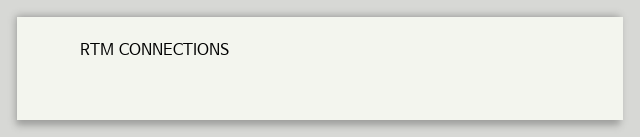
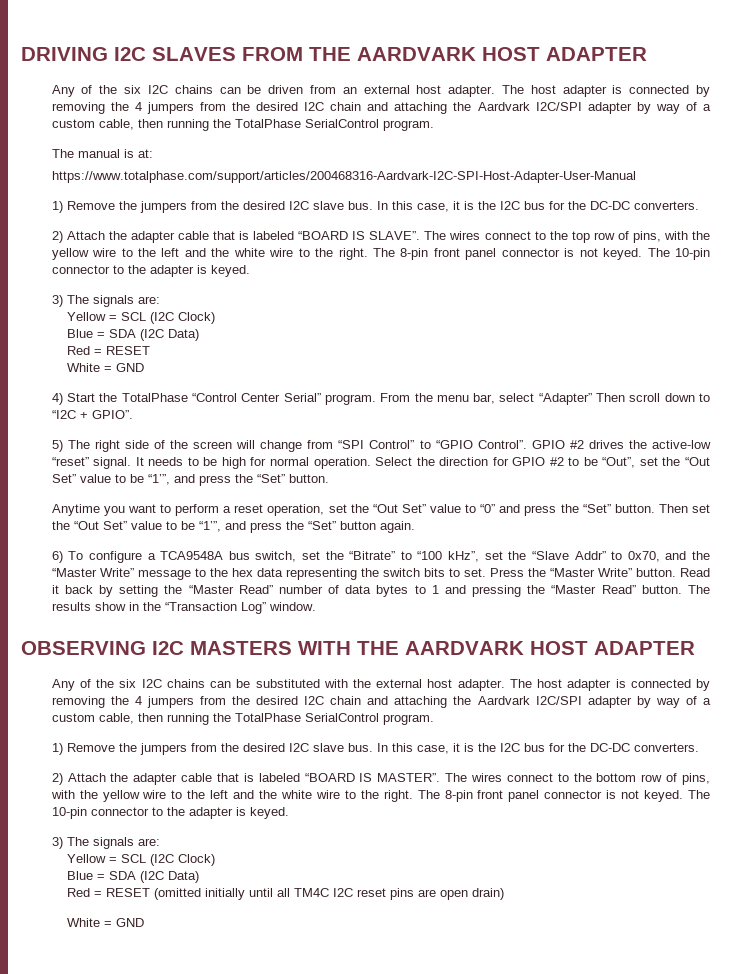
[80,43,229,55] RTM CONNECTIONS -> [21,47,647,61] [51,85,710,97] [51,102,712,114] [51,119,434,131] [51,149,153,158] [51,171,636,183] [51,201,699,213] [51,231,710,243] [51,248,710,260] [51,265,250,277] [51,295,160,307] [67,312,216,324] [67,329,200,341] [67,346,151,355] [67,363,145,372] [51,393,710,405] [51,410,133,419] [51,440,711,452] [51,457,710,469] [51,474,329,486] [51,504,711,516] [51,521,415,533] [51,551,710,563] [51,568,710,580] [51,585,711,597] [51,602,316,614] [21,641,695,655] [51,679,711,691] [51,696,712,708] [51,713,434,725] [51,743,699,755] [51,773,710,785] [50,790,710,802] [51,807,289,819] [51,837,160,849] [67,854,216,866] [67,871,200,883] [67,888,505,900] [67,918,145,927] DRIVING I2C SLAVES FROM THE AARDVARK HOST ADAPTER // Any of the six I2C chains can be driven from an external host adapter. The host adapter is connected by removing the 4 jumpers from the desired I2C chain and attaching the Aardvark I2C/SPI adapter by way of a custom cable, then running the TotalPhase SerialControl program. // The manual is at: // https://www.totalphase.com/support/articles/200468316-Aardvark-I2C-SPI-Host-Adapter-User-Manual // 1) Remove the jumpers from the desired I2C slave bus. In this case, it is the I2C bus for the DC-DC converters. // 2) Attach the adapter cable that is labeled “BOARD IS SLAVE”. The wires connect to the top row of pins, with the yellow wire to the left and the white wire to the right. The 8-pin front panel connector is not keyed. The 10-pin connector to the adapter is keyed. // 3) The signals are: // Yellow = SCL (I2C Clock) // Blue = SDA (I2C Data) // Red = RESET // White = GND // 4) Start the TotalPhase “Control Center Serial” program. From the menu bar, select “Adapter” Then scroll down to “I2C + GPIO”. // 5) The right side of the screen will change from “SPI Control” to “GPIO Control”. GPIO #2 drives the active-low “reset” signal. It needs to be high for normal operation. Select the direction for GPIO #2 to be “Out”, set the “Out Set” value to be “1’”, and press the “Set” button. // Anytime you want to perform a reset operation, set the “Out Set” value to “0” and press the “Set” button. Then set the “Out Set” value to be “1’”, and press the “Set” button again. // 6) To configure a TCA9548A bus switch, set the “Bitrate” to “100 kHz”, set the “Slave Addr” to 0x70, and the “Master Write” message to the hex data representing the switch bits to set. Press the “Master Write” button. Read it back by setting the “Master Read” number of data bytes to 1 and pressing the “Master Read” button. The results show in the “Transaction Log” window. // OBSERVING I2C MASTERS WITH THE AARDVARK HOST ADAPTER // Any of the six I2C chains can be substituted with the external host adapter. The host adapter is connected by removing the 4 jumpers from the desired I2C chain and attaching the Aardvark I2C/SPI adapter by way of a custom cable, then running the TotalPhase SerialControl program. // 1) Remove the jumpers from the desired I2C slave bus. In this case, it is the I2C bus for the DC-DC converters. // 2) Attach the adapter cable that is labeled “BOARD IS MASTER”. The wires connect to the bottom row of pins, with the yellow wire to the left and the white wire to the right. The 8-pin front panel connector is not keyed. The 10-pin connector to the adapter is keyed. // 3) The signals are: // Yellow = SCL (I2C Clock) // Blue = SDA (I2C Data) // Red = RESET (omitted initially until all TM4C I2C reset pins are open drain) // White = GND

